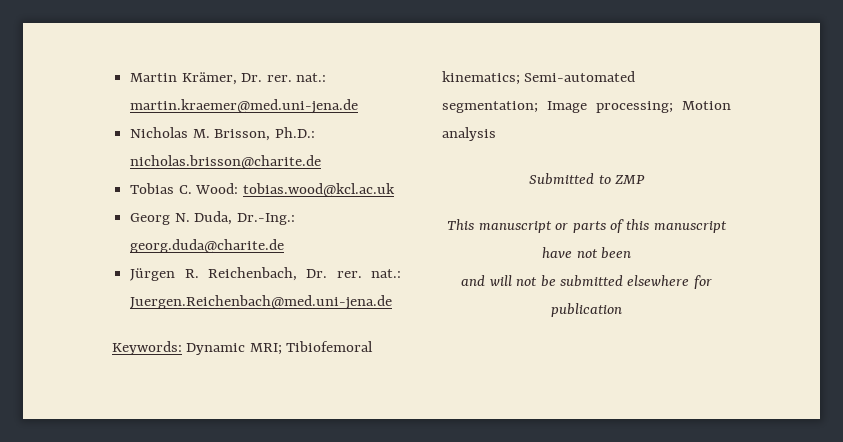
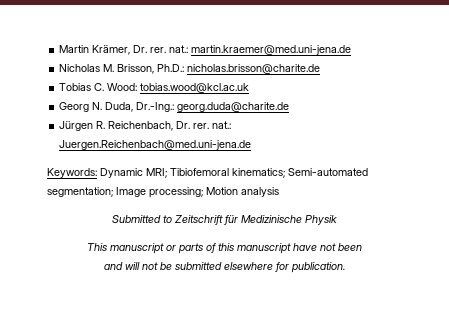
[614,175,645,184] ZMP -> [175,215,337,225] Zeitschrift für Medizinische Physik
[551,303,622,317] publication -> [291,262,345,273] publication.

